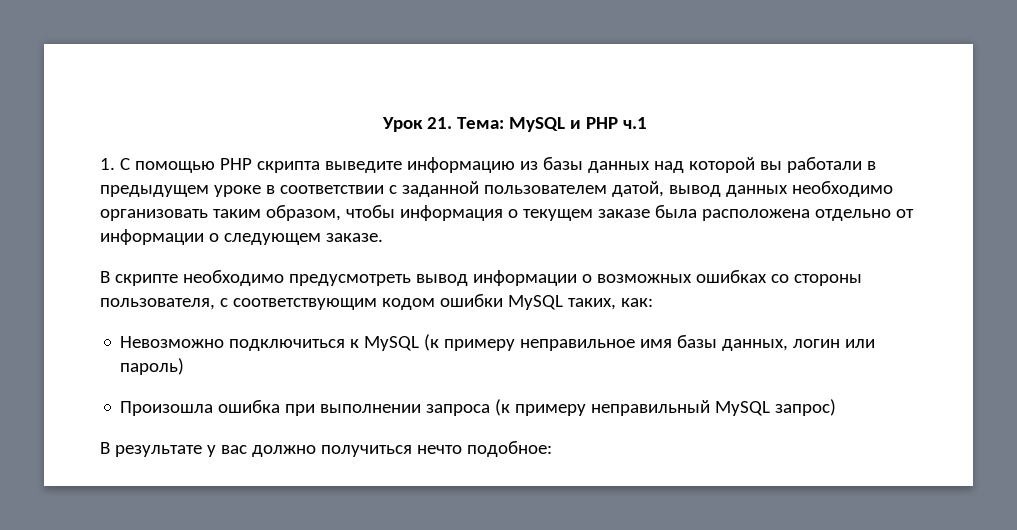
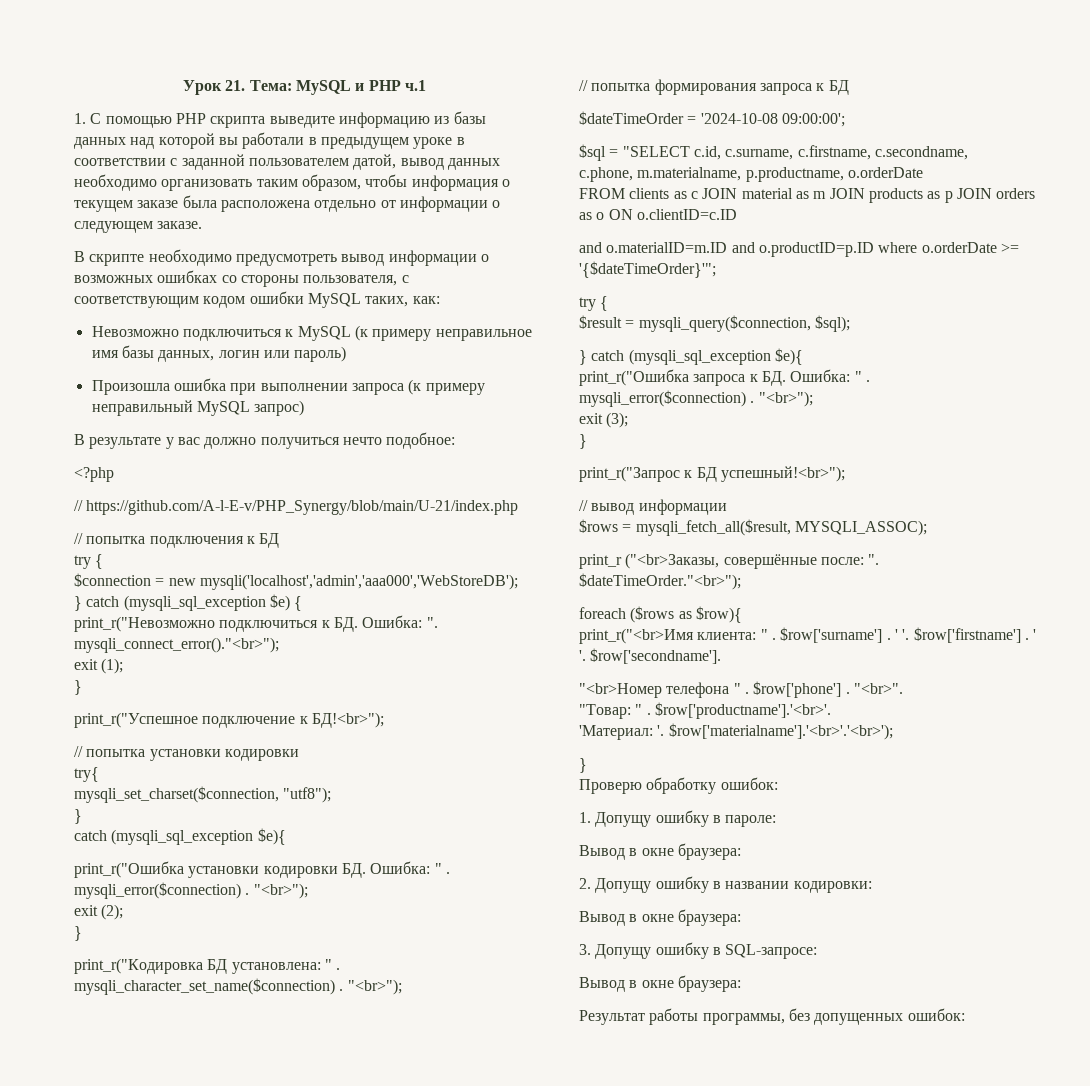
(552, 449) none -> [74,467,114,482] [74,500,519,515] [74,533,280,548] [74,554,104,569] [74,573,518,590] [74,594,303,611] [74,615,438,632] [74,637,279,653] [74,658,124,674] [74,680,82,695] [74,712,384,728] [74,746,299,761] [74,767,99,782] [74,786,332,803] [74,809,82,824] [74,828,286,845] [74,861,450,878] [74,882,308,899] [74,904,124,920] [74,926,82,941] [74,958,341,974] [74,978,402,995] [579,79,849,95] [579,111,845,127] [579,144,968,161] [579,167,923,182] [579,188,1036,203] [579,209,737,220] [579,242,1019,257] [579,261,716,278] [579,296,609,311] [579,315,850,332] [579,348,803,365] [579,369,870,386] [579,390,813,407] [579,412,629,428] [579,434,587,449] [579,466,845,482] [579,499,727,515] [579,519,927,536] [579,553,880,569] [579,573,741,590] [579,606,742,623] [579,627,1037,644] [579,648,722,664] [579,681,903,698] [579,702,831,719] [579,723,893,740] [579,758,587,773] [579,777,778,794] [579,810,777,827] [579,843,741,860] [579,876,872,893] [579,909,741,926] [579,942,818,959] [579,975,741,992] [579,1008,965,1025] // <?php // // https://github.com/A-l-E-v/PHP_Synergy/blob/main/U-21/index.php // // попытка подключения к БД // try { // $connection = new mysqli('localhost','admin','aaa000','WebStoreDB'); // } catch (mysqli_sql_exception $e) { // print_r("Невозможно подключиться к БД. Ошибка: ". mysqli_connect_error()."<br>"); // exit (1); // } // print_r("Успешное подключение к БД!<br>"); // // попытка установки кодировки // try{ // mysqli_set_charset($connection, "utf8"); // } // catch (mysqli_sql_exception $e){ // print_r("Ошибка установки кодировки БД. Ошибка: " . mysqli_error($connection) . "<br>"); // exit (2); // } // print_r("Кодировка БД установлена: " . mysqli_character_set_name($connection) . "<br>"); // // попытка формирования запроса к БД // $dateTimeOrder = '2024-10-08 09:00:00'; // $sql = "SELECT c.id, c.surname, c.firstname, c.secondname, // c.phone, m.materialname, p.productname, o.orderDate // FROM clients as c JOIN material as m JOIN products as p JOIN orders as o ON o.clientID=c.ID // and o.materialID=m.ID and o.productID=p.ID where o.orderDate >= '{$dateTimeOrder}'"; // try { // $result = mysqli_query($connection, $sql); // } catch (mysqli_sql_exception $e){ // print_r("Ошибка запроса к БД. Ошибка: " . mysqli_error($connection) . "<br>"); // exit (3); // } // print_r("Запрос к БД успешный!<br>"); // // вывод информации // $rows = mysqli_fetch_all($result, MYSQLI_ASSOC); // print_r ("<br>Заказы, совершённые после: ". $dateTimeOrder."<br>"); // foreach ($rows as $row){ // print_r("<br>Имя клиента: " . $row['surname'] . ' '. $row['firstname'] . ' '. $row['secondname']. // "<br>Номер телефона " . $row['phone'] . "<br>". // "Товар: " . $row['productname'].'<br>'. // 'Материал: '. $row['materialname'].'<br>'.'<br>'); // } // Проверю обработку ошибок: // 1. Допущу ошибку в пароле: // Вывод в окне браузера: // 2. Допущу ошибку в названии кодировки: // Вывод в окне браузера: // 3. Допущу ошибку в SQL-запросе: // Вывод в окне браузера: // Результат работы программы, без допущенных ошибок:

